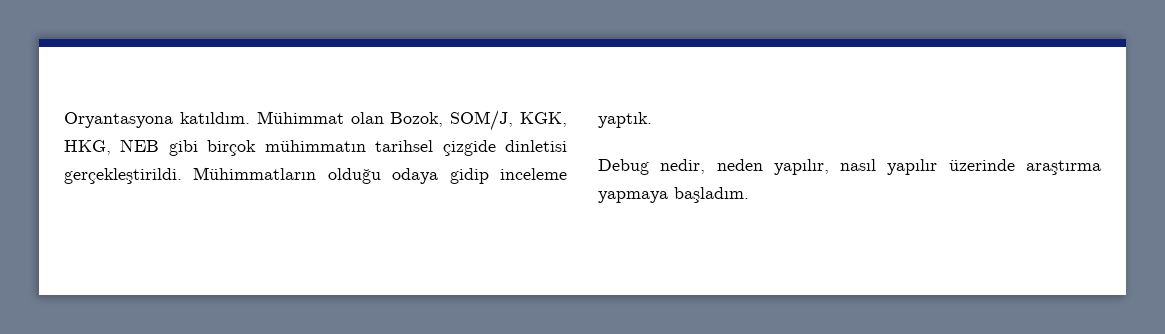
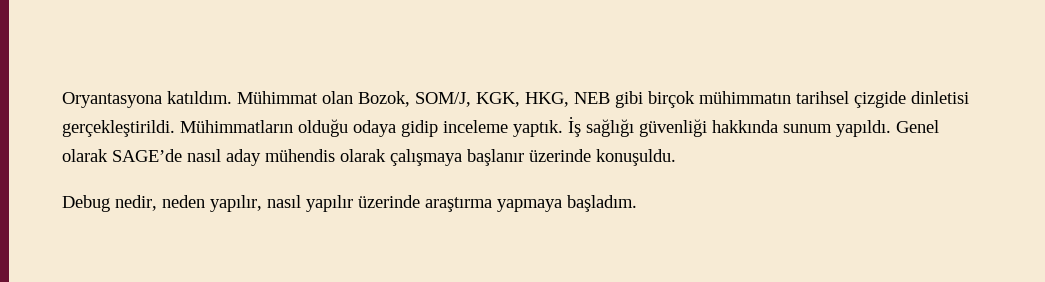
(652, 120) none -> [568,116,939,137] [62,149,676,166] İş sağlığı güvenliği hakkında sunum yapıldı. Genel olarak SAGE’de nasıl aday mühendis olarak çalışmaya başlanır üzerinde konuşuldu.

